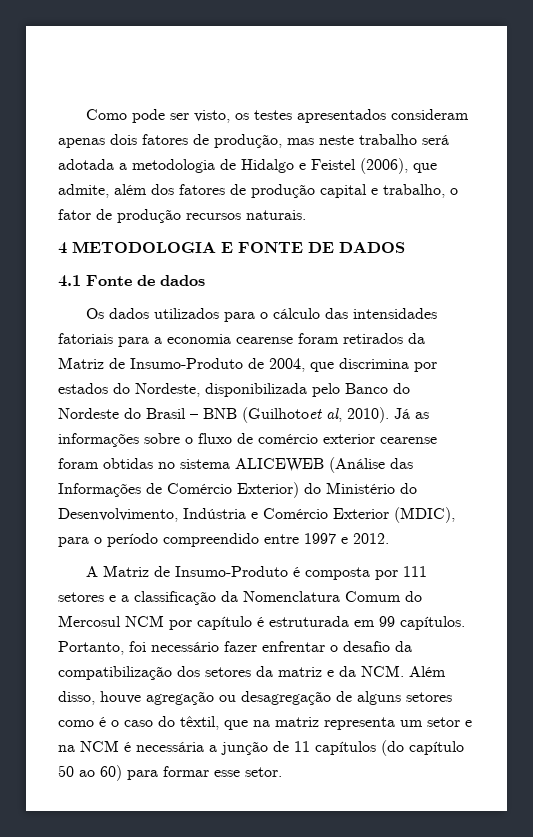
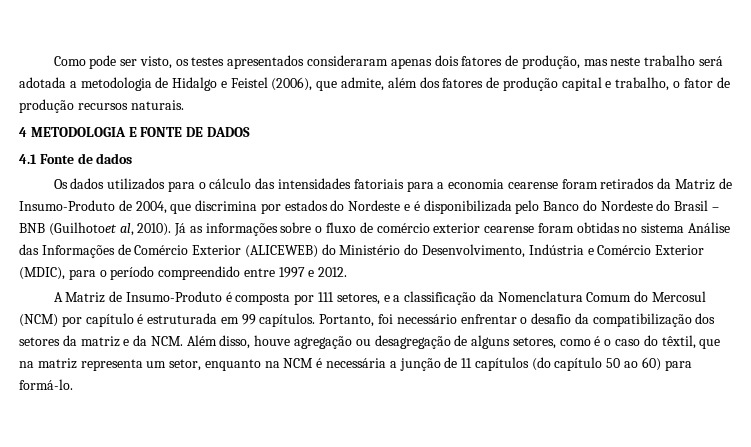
[390,109,469,120] consideram -> [306,55,388,66] consideraram
[135,383,200,397] Nordeste, -> [348,200,420,211] Nordeste e é
[235,457,385,473] ALICEWEB (Análise -> [688,222,731,233] Análise
[237,482,299,498] Exterior) -> [192,245,318,258] Exterior (ALICEWEB)
[58,592,104,602] setores -> [336,293,380,305] setores,
[125,615,164,627] NCM -> [19,314,58,327] (NCM)
[224,641,257,652] fazer -> (457, 319) none
[406,692,452,702] setores -> [512,337,556,349] setores,
[427,717,472,727] setor e -> [169,359,261,371] setor, enquanto
[163,766,282,777] formar esse setor. -> [19,379,73,390] formá-lo.

